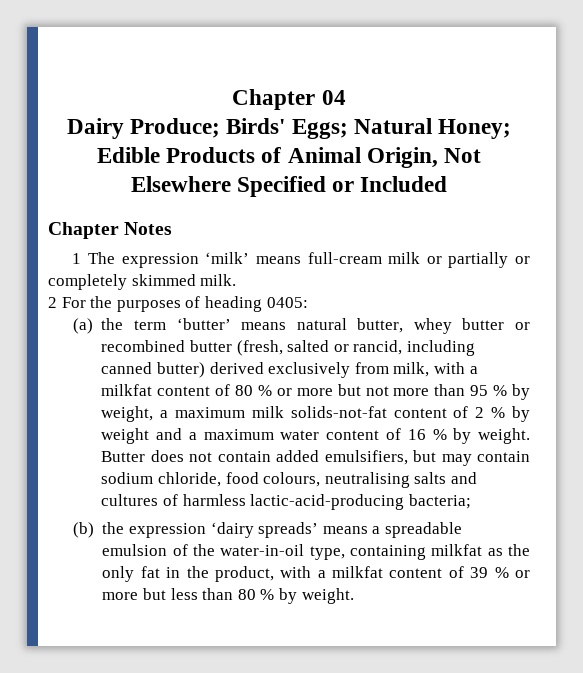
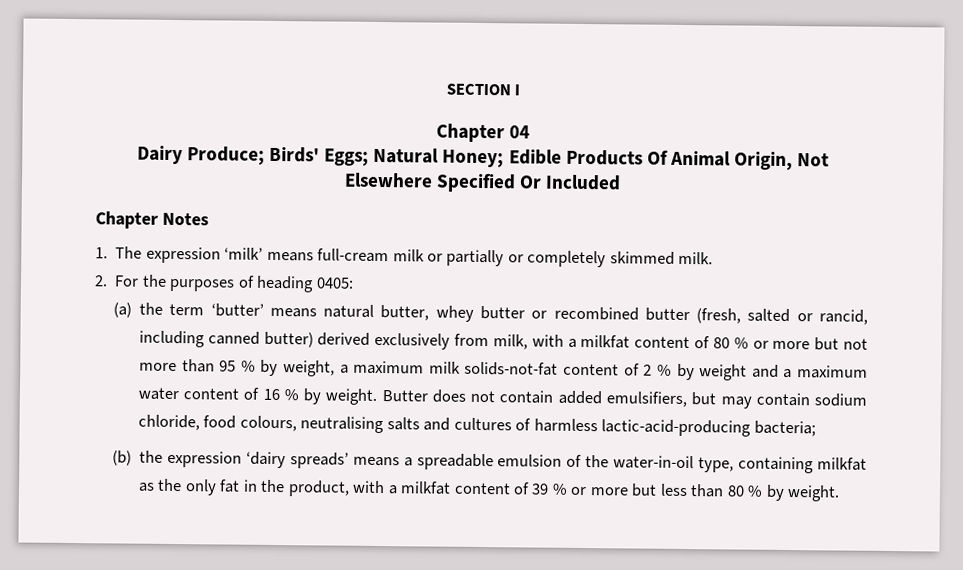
(232, 99) none -> [445,83,521,96] SECTION I //
[261,147,282,163] of -> [646,149,669,165] Of
[332,181,355,192] or -> [519,175,543,189] Or
[72,253,82,264] 1 -> [95,247,108,259] 1.
[48,297,57,308] 2 -> [94,275,108,287] 2.

